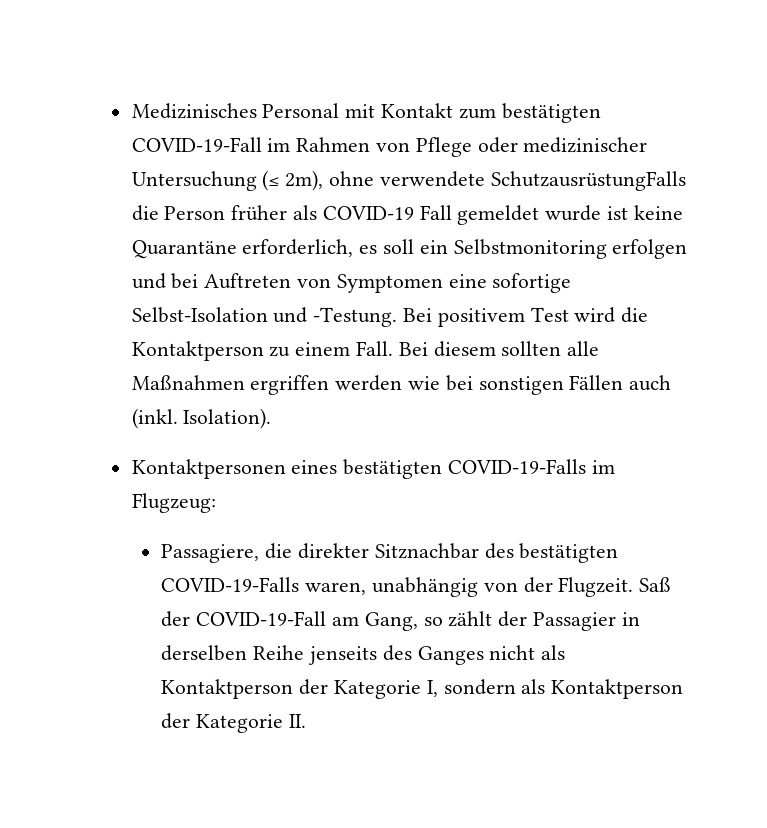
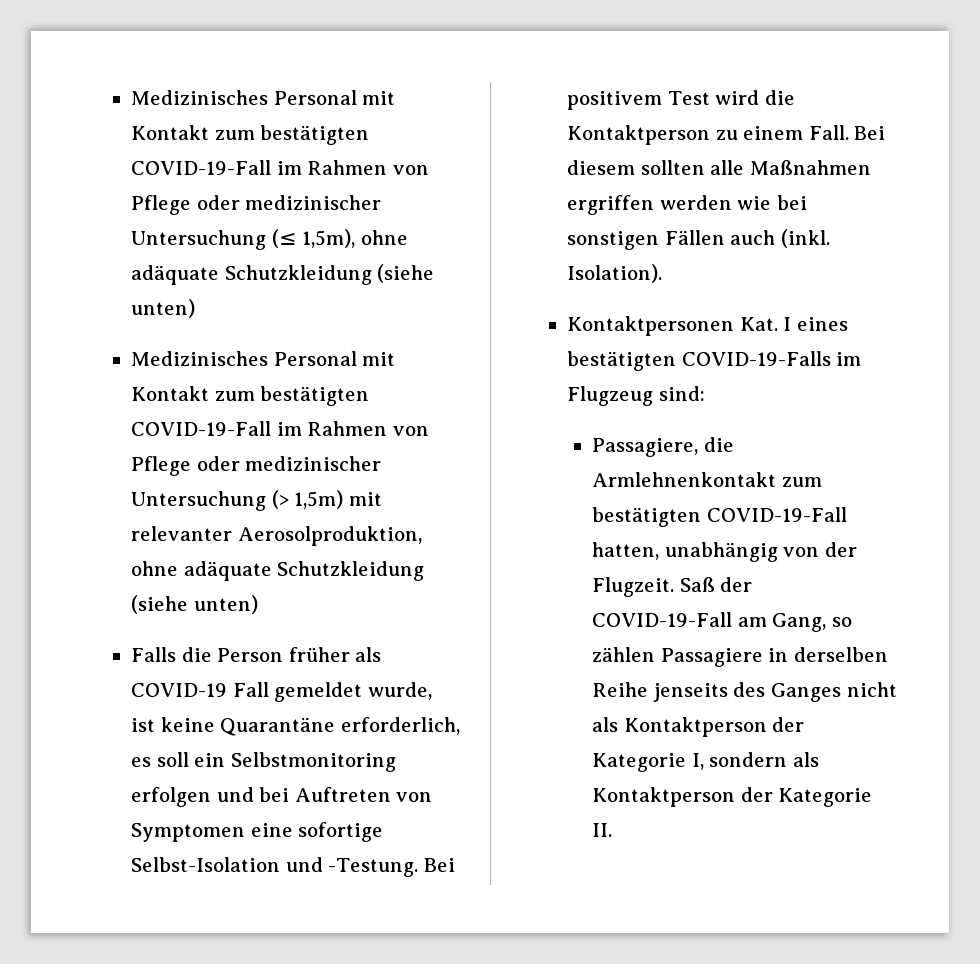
[285,170,686,191] 2m), ohne verwendete SchutzausrüstungFalls -> [302,229,408,248] [130,264,435,285] [130,299,195,318] [130,351,396,366] [130,386,370,406] [130,421,429,436] [130,456,382,476] [130,490,382,511] [130,526,422,546] [130,561,425,581] [130,595,258,614] [130,647,176,662] 1,5m), ohne adäquate Schutzkleidung (siehe unten) // Medizinisches Personal mit Kontakt zum bestätigten COVID-19-Fall im Rahmen von Pflege oder medizinischer Untersuchung (> 1,5m) mit relevanter Aerosolproduktion, ohne adäquate Schutzkleidung (siehe unten) // Falls
[545,205,602,221] wurde -> [367,682,432,700] wurde,
(286, 469) none -> [739,317,792,331] Kat. I
[131,493,216,513] Flugzeug: -> [566,386,705,406] Flugzeug sind:
[298,543,619,563] [161,577,367,595] direkter Sitznachbar des bestätigten COVID-19-Falls waren, -> [592,472,822,487] [592,507,847,527] [592,542,660,560] Armlehnenkontakt zum bestätigten COVID-19-Fall hatten,
[448,611,617,631] zählt der Passagier -> [592,647,763,667] zählen Passagiere

